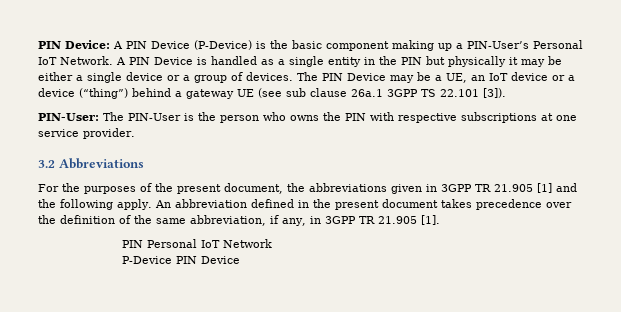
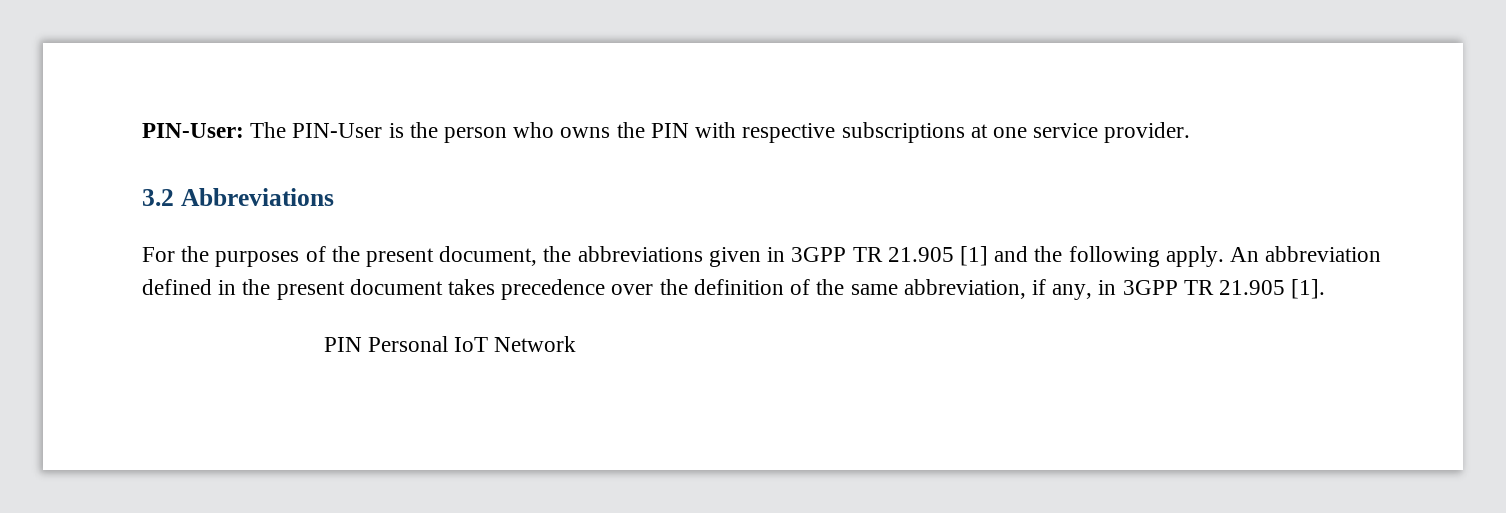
[38,40,583,51] [38,56,562,67] [38,72,575,83] [38,88,506,99] PIN Device: A PIN Device (P-Device) is the basic component making up a PIN-User’s Personal IoT Network. A PIN Device is handled as a single entity in the PIN but physically it may be either a single device or a group of devices. The PIN Device may be a UE, an IoT device or a device (“thing”) behind a gateway UE (see sub clause 26a.1 3GPP TS 22.101 [3]). // -> (142, 130) none
[121,256,240,264] // P-Device PIN Device -> (577, 344) none

